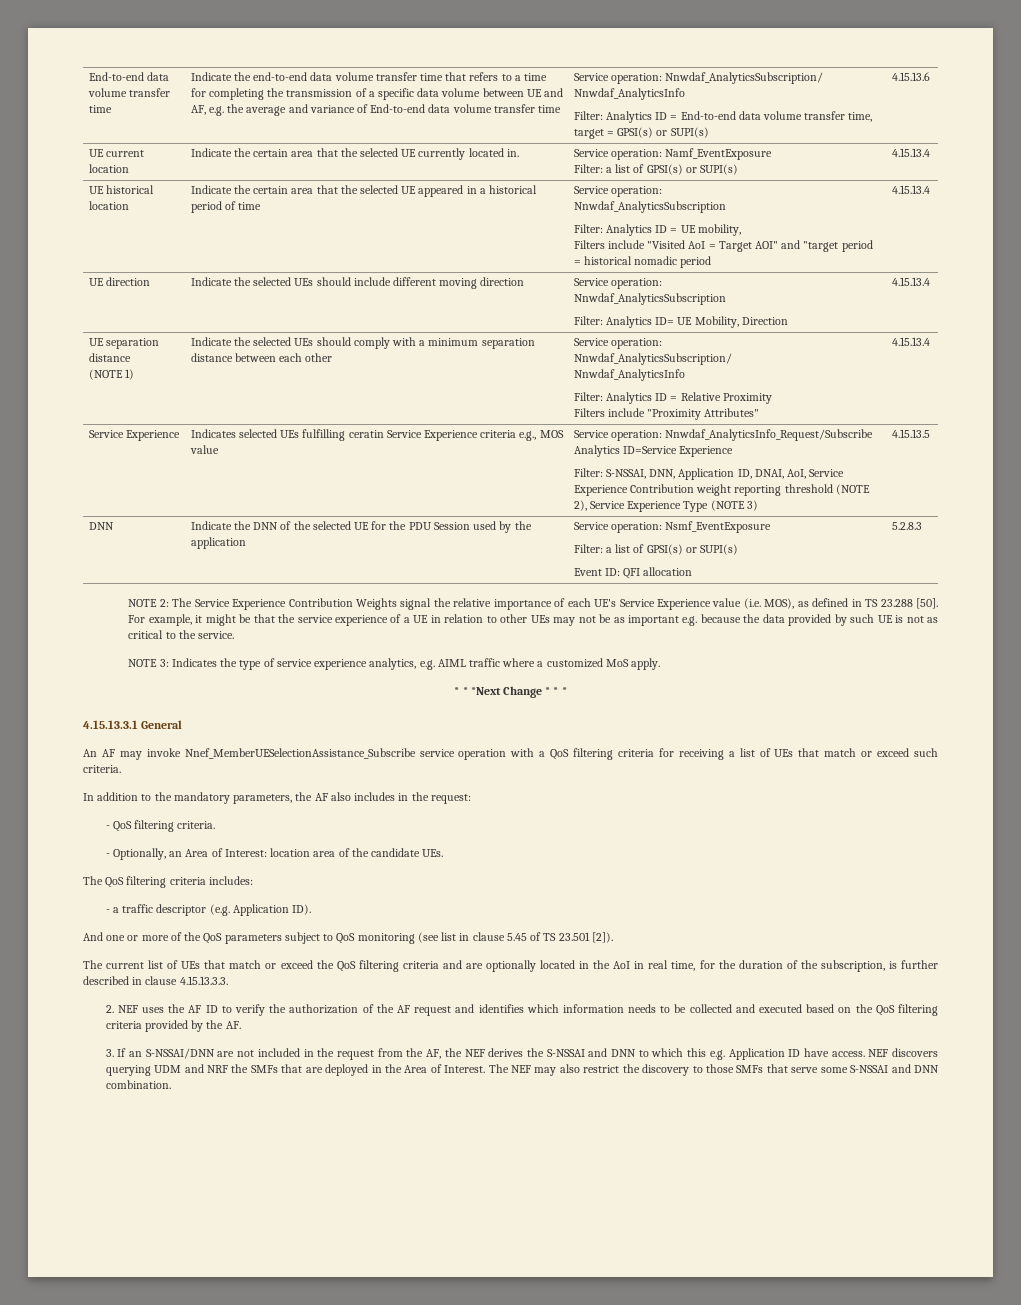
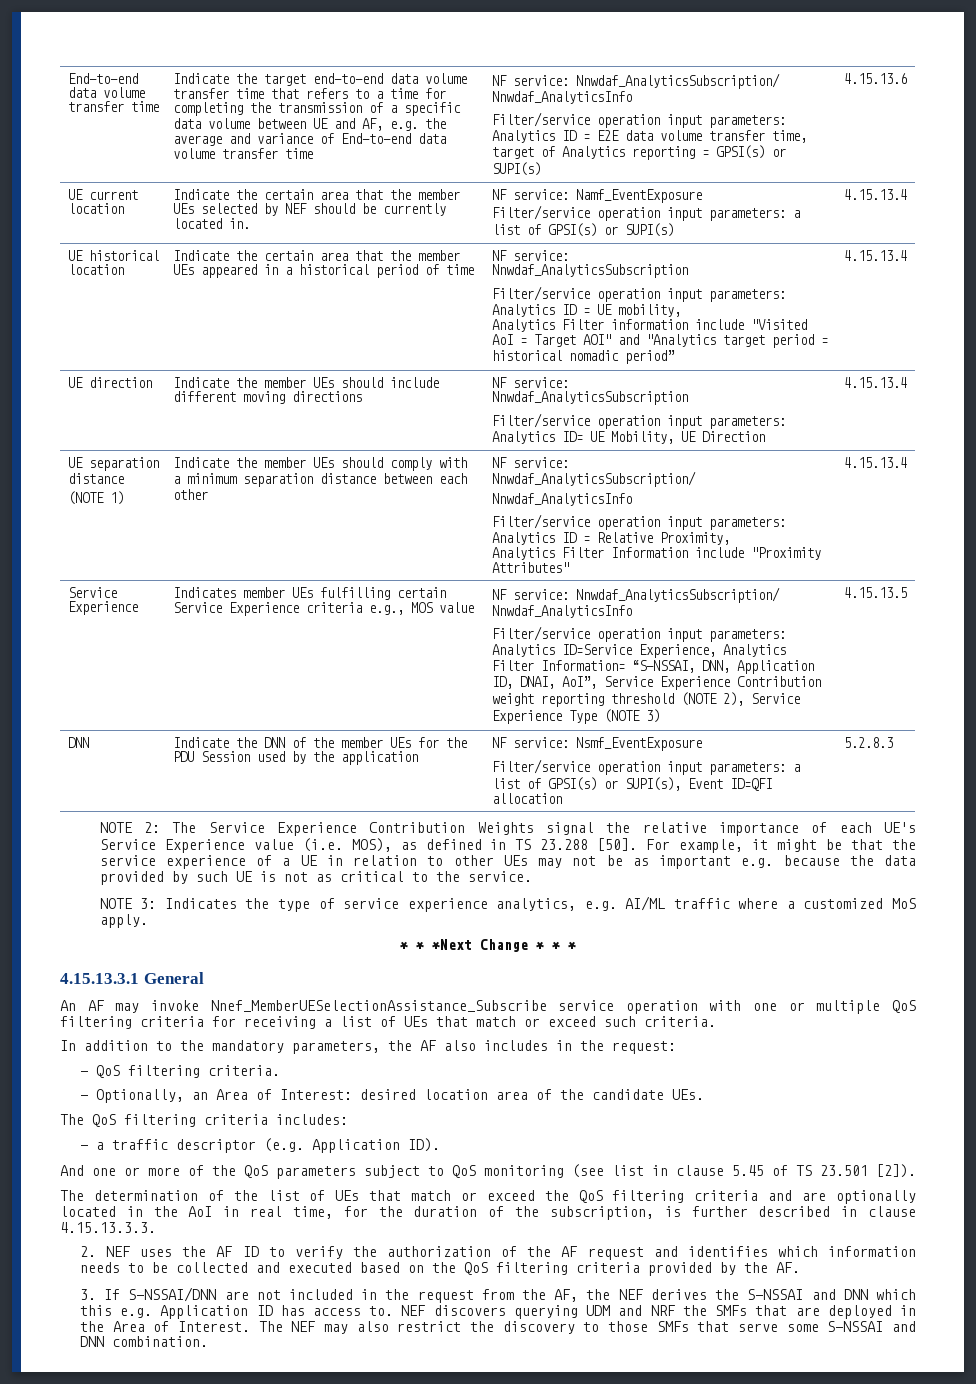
(251, 76) none -> [263,74,306,86] target
[573,72,824,84] [573,88,685,100] [573,111,736,123] Service operation: Nnwdaf_AnalyticsSubscription/ Nnwdaf_AnalyticsInfo // Filter: Analytics ID = End-to-end -> [491,73,780,89] [491,91,632,104] [491,112,786,128] [491,130,619,143] NF service: Nnwdaf_AnalyticsSubscription/ Nnwdaf_AnalyticsInfo // Filter/service operation input parameters: Analytics ID = E2E
(604, 134) none -> [540,146,695,160] of Analytics reporting
[360,148,417,157] selected UE -> [417,189,460,200] [172,203,376,216] member UEs selected by NEF should be
[573,149,662,160] Service operation: -> [491,189,569,200] NF service:
[573,164,603,173] Filter: -> [491,205,786,221] Filter/service operation input parameters:
[360,185,417,194] selected UE -> [417,250,460,261] [172,264,194,275] member UEs
[573,186,662,197] [573,201,726,213] [573,224,603,233] Service operation: // Nnwdaf_AnalyticsSubscription // Filter: -> [491,250,569,261] [491,264,688,278] [491,286,786,302] NF service: // Nnwdaf_AnalyticsSubscription // Filter/service operation input parameters:
[573,240,605,249] Filters -> [491,319,688,332] Analytics Filter information
[803,241,839,252] "target -> [645,334,765,347] "Analytics target
[680,256,712,268] period -> [624,350,675,364] period”
[253,277,292,286] selected -> [263,377,306,388] member
[480,277,525,286] [573,278,662,289] [573,293,726,305] [573,316,603,325] direction | Service operation: // Nnwdaf_AnalyticsSubscription // Filter: -> [291,391,362,402] [491,377,569,388] [491,391,688,405] [491,413,786,429] directions | NF service: // Nnwdaf_AnalyticsSubscription // Filter/service operation input parameters:
(739, 322) none -> [680,431,696,442] UE
[253,337,292,346] selected -> [263,457,306,468] member
[573,338,662,349] Service operation: -> [491,457,569,468] NF service:
[573,392,772,404] [573,408,605,417] Filter: Analytics ID = Relative Proximity // Filters -> [491,514,786,530] [491,532,730,545] [491,547,688,560] Filter/service operation input parameters: Analytics ID = Relative Proximity, // Analytics Filter Information
[238,429,277,438] selected -> [242,587,285,598] member
[348,430,384,438] ceratin -> [396,587,446,598] certain
[573,429,874,441] [573,445,734,457] [573,468,646,479] Service operation: Nnwdaf_AnalyticsInfo_Request/Subscribe Analytics ID=Service Experience // Filter: S-NSSAI, -> [491,587,780,603] [491,605,632,618] [491,626,786,642] [491,644,786,658] [491,660,695,673] NF service: Nnwdaf_AnalyticsSubscription/ Nnwdaf_AnalyticsInfo // Filter/service operation input parameters: Analytics ID=Service Experience, Analytics Filter Information= “S-NSSAI,
[787,469,807,479] AoI, -> [561,676,597,689] AoI”,
[312,521,370,530] selected UE -> [340,737,411,748] member UEs
[573,522,662,533] Service operation: -> [491,737,569,748] NF service:
[573,544,739,555] [573,568,641,579] Filter: a list of GPSI(s) or SUPI(s) // Event ID: QFI -> [491,759,800,775] [491,777,772,791] Filter/service operation input parameters: a list of GPSI(s) or SUPI(s), Event ID=QFI
[437,659,466,667] AIML -> [625,896,666,911] AI/ML
[539,751,546,757] a -> [753,1000,881,1014] one or multiple
(267, 853) none -> [359,1089,416,1100] desired
[106,962,145,969] current -> [93,1190,258,1201] determination of the
[129,1051,143,1057] an -> (121, 1294) none
[638,1050,649,1057] to -> (868, 1294) none
[803,1048,865,1057] have access. -> [280,1305,394,1316] has access to.

